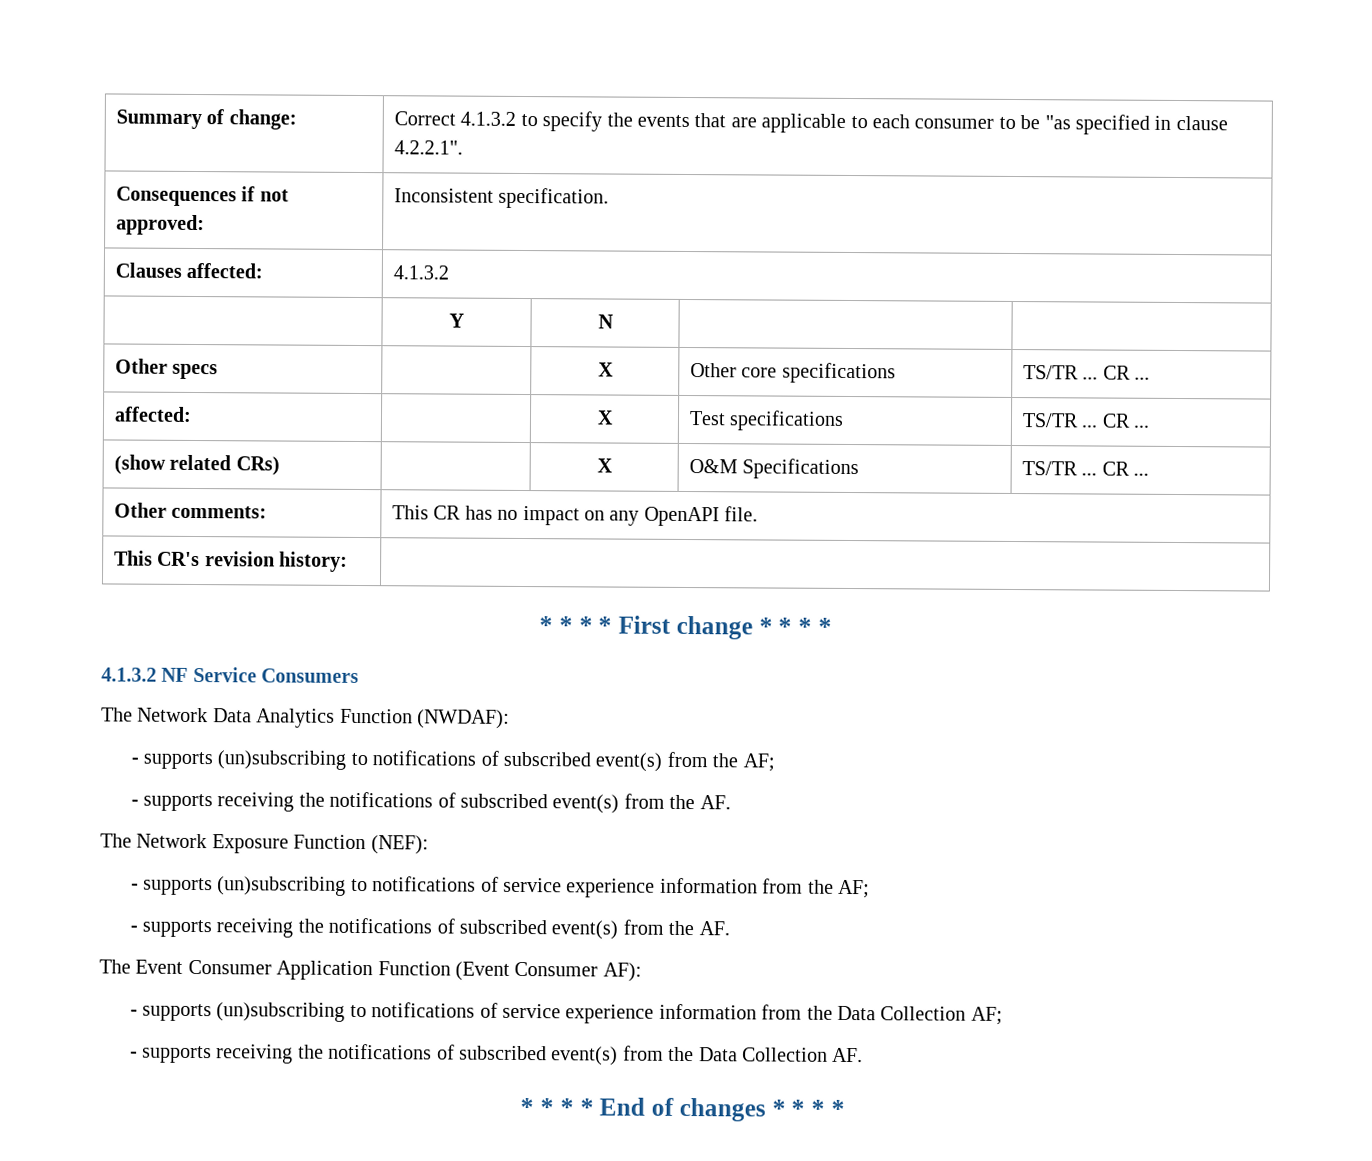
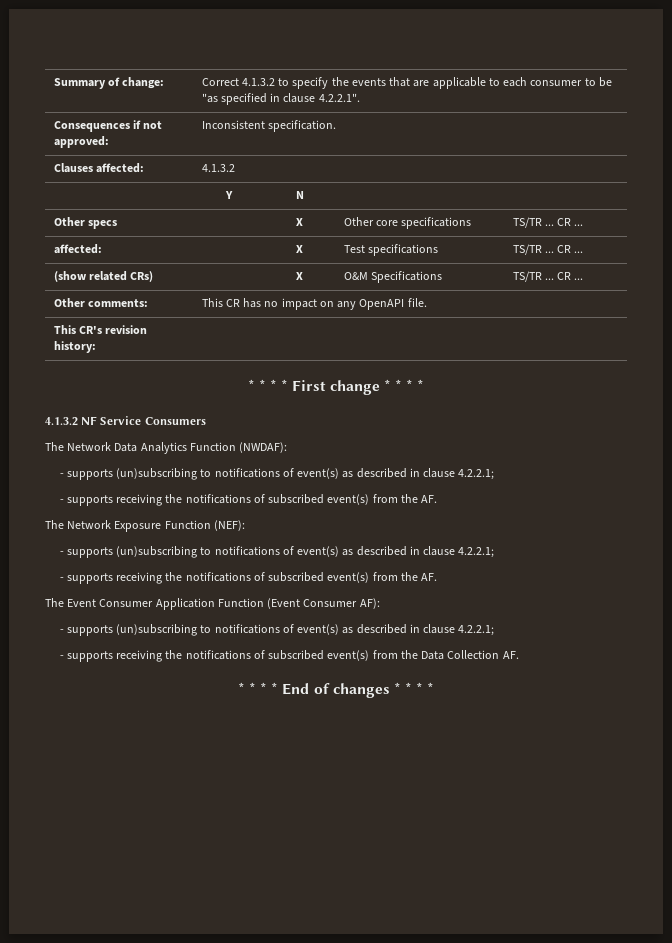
[503,751,775,772] subscribed event(s) from the AF; -> [297,468,495,480] event(s) as described in clause 4.2.2.1;
[503,877,871,899] service experience information from the AF; -> [297,546,495,558] event(s) as described in clause 4.2.2.1;
[502,1003,1003,1025] service experience information from the Data Collection AF; -> [297,624,495,636] event(s) as described in clause 4.2.2.1;

